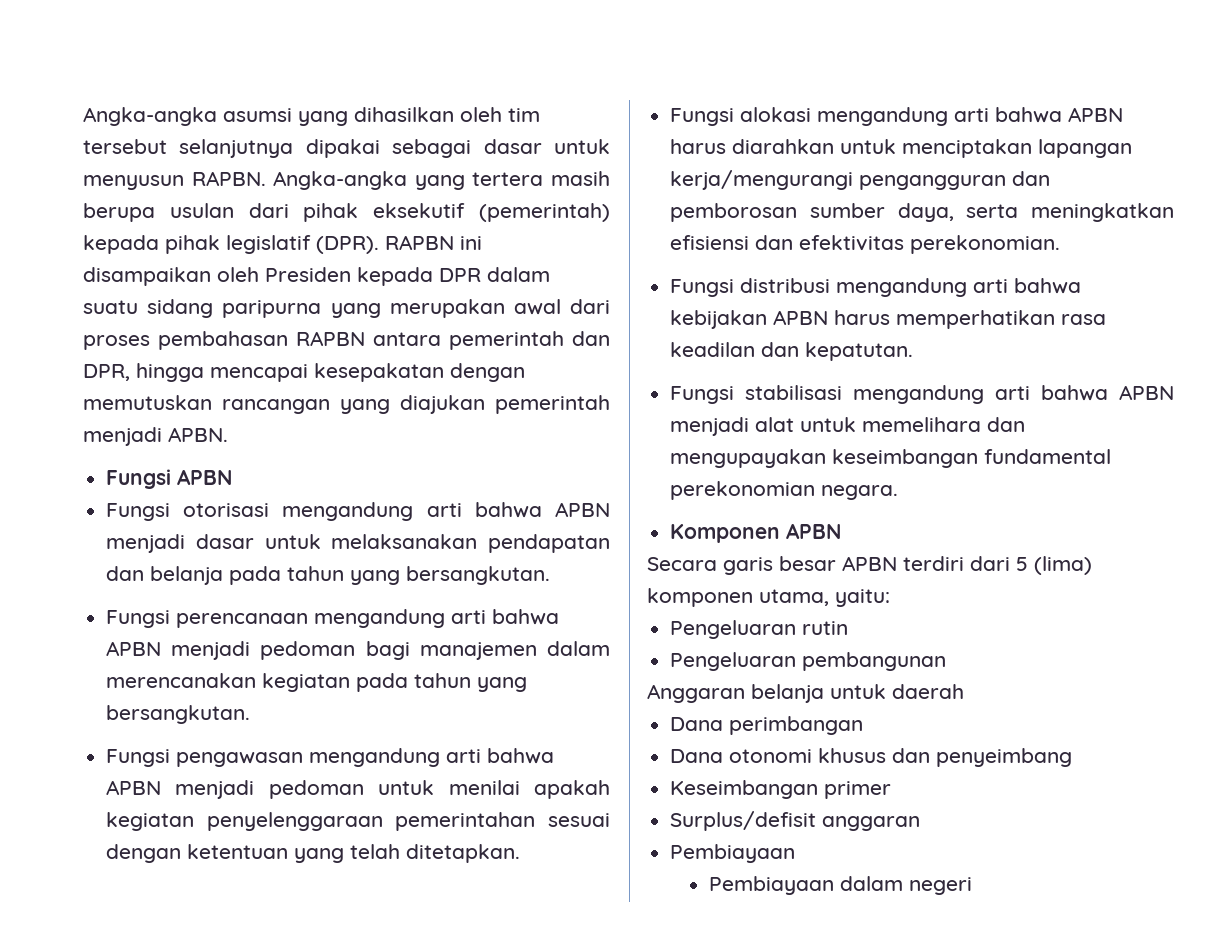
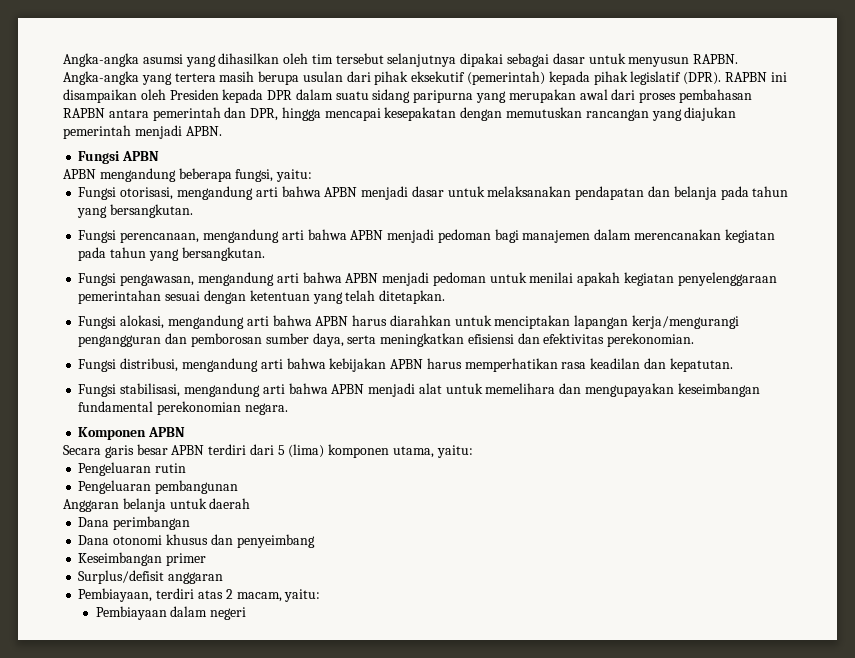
[106,503,270,521] // Fungsi otorisasi -> [63,168,313,182] [78,187,174,200] // APBN mengandung beberapa fungsi, yaitu: // Fungsi otorisasi,
[176,613,309,628] perencanaan -> [120,232,200,243] perencanaan,
[176,752,304,767] pengawasan -> [120,274,195,286] pengawasan,
[740,107,812,122] alokasi -> [120,315,165,329] alokasi,
[740,278,831,293] distribusi -> [120,358,179,372] distribusi,
[745,385,843,400] stabilisasi -> [120,383,181,397] stabilisasi,
[670,844,796,863] Pembiayaan -> [78,588,321,602] Pembiayaan, terdiri atas 2 macam, yaitu:

